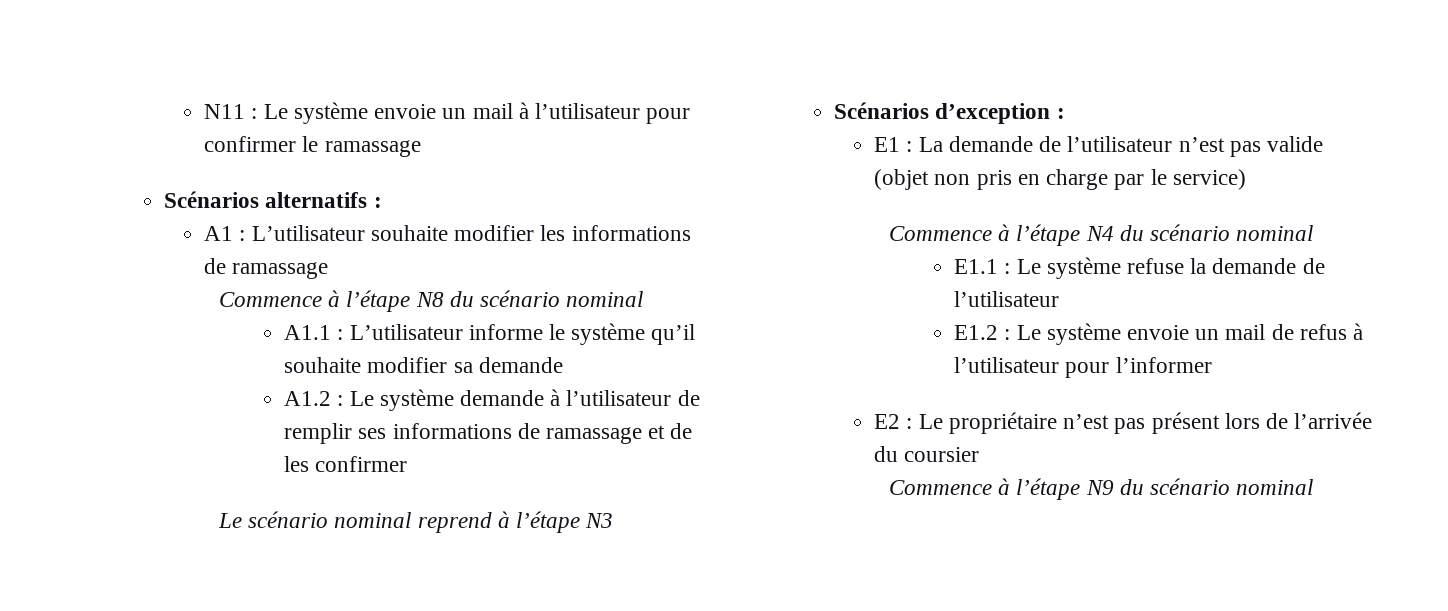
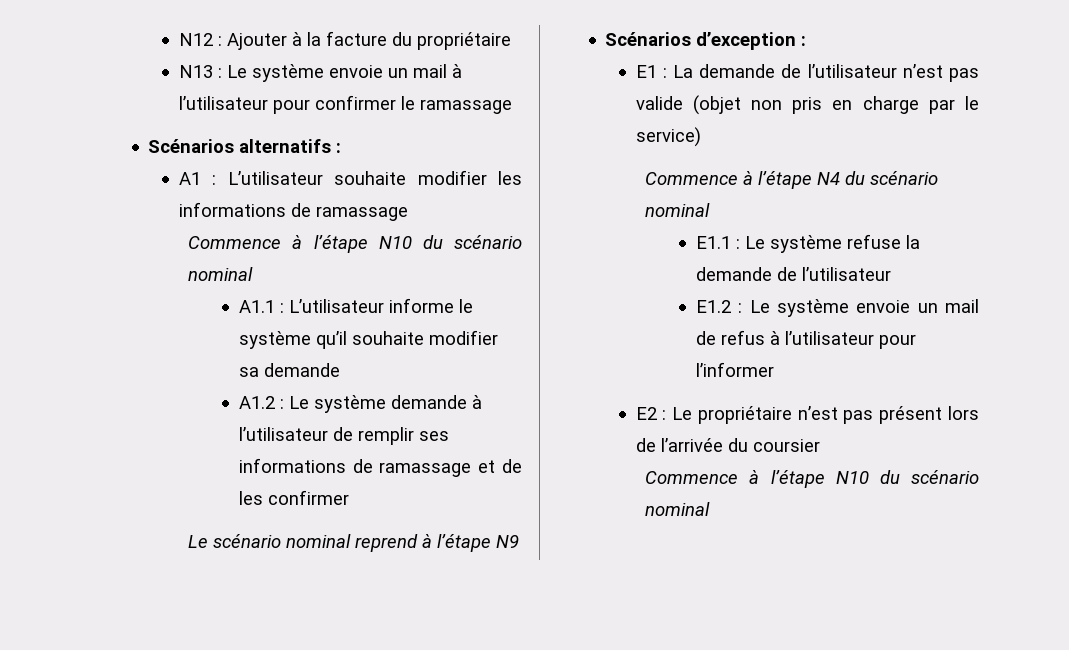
[204,104,246,119] N11 -> [178,31,511,50] [178,65,213,78] N12 : Ajouter à la facture du propriétaire // N13
[415,292,444,307] N8 -> [378,236,412,249] N10
[585,513,614,528] N3 -> [496,535,520,548] N9
[1085,480,1114,495] N9 -> [835,471,869,484] N10

